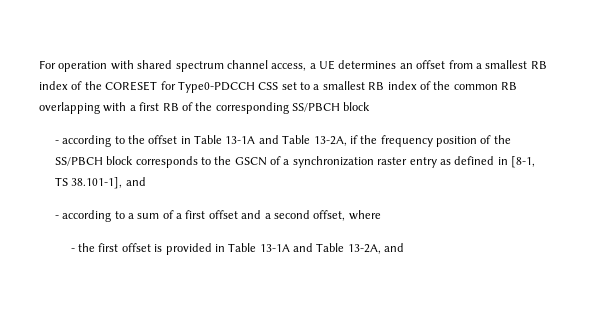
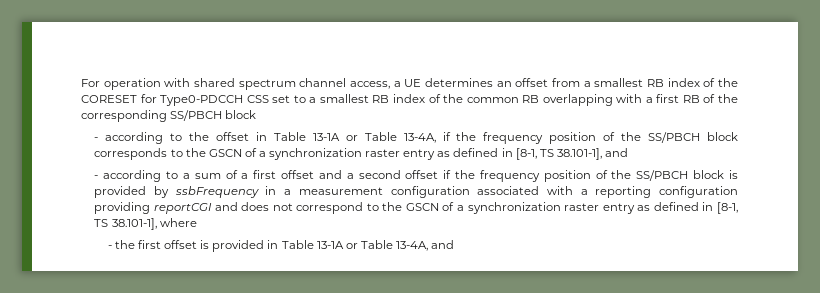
[258,135,347,146] and Table 13-2A, -> [345,132,436,143] or Table 13-4A,
[313,210,346,221] offset, -> [405,170,739,182] [94,186,739,198] [94,202,738,214] [94,218,157,230] offset if the frequency position of the SS/PBCH block is provided by ssbFrequency in a measurement configuration associated with a reporting configuration providing reportCGI and does not correspond to the GSCN of a synchronization raster entry as defined in [8-1, TS 38.101-1],
[293,243,381,254] and Table 13-2A, -> [345,240,428,251] or Table 13-4A,

